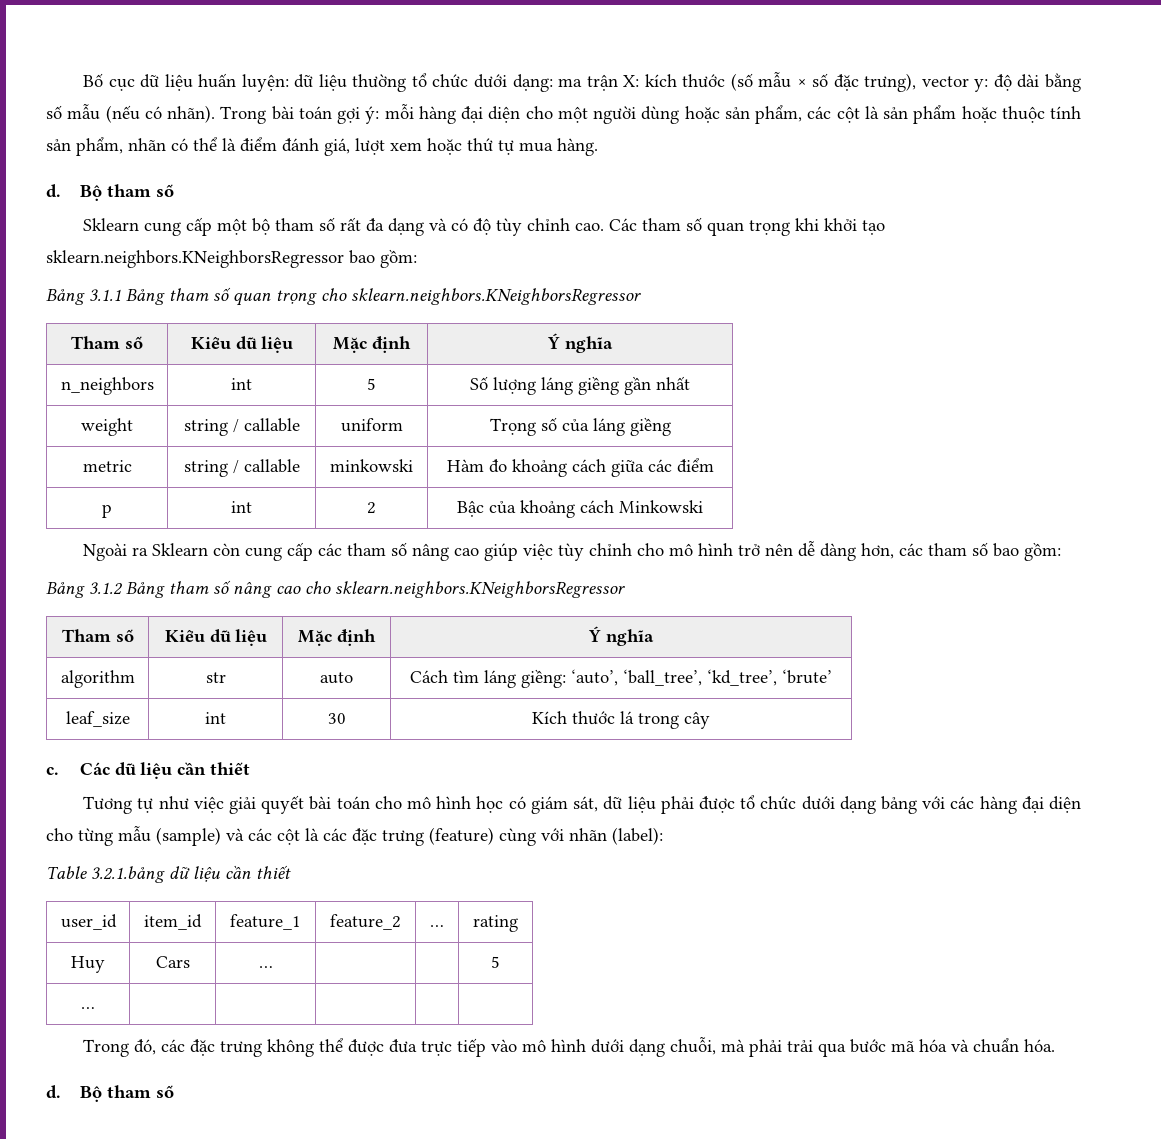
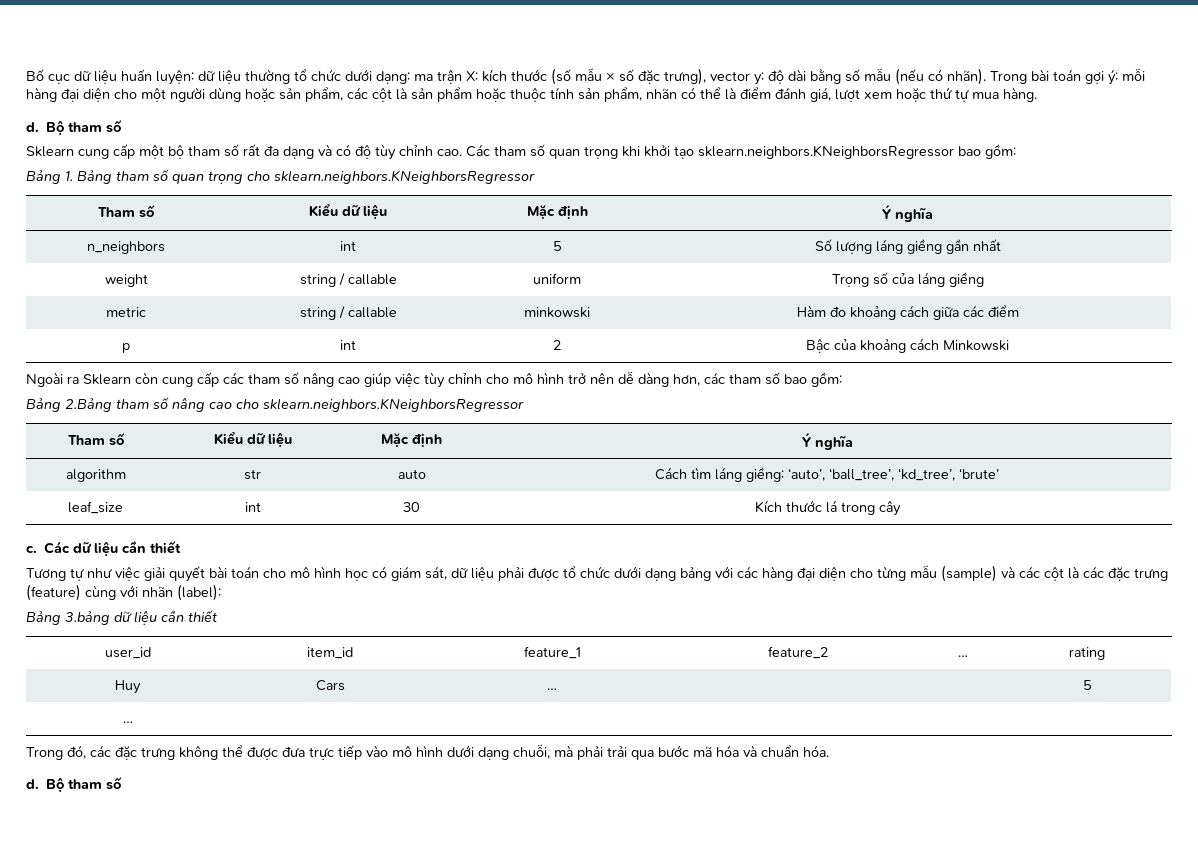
[89,289,121,301] 3.1.1 -> [65,171,73,181] 1.
[89,582,165,598] 3.1.2 Bảng -> [65,398,112,412] 2.Bảng
[46,866,165,883] Table 3.2.1.bảng -> [26,611,110,625] Bảng 3.bảng

